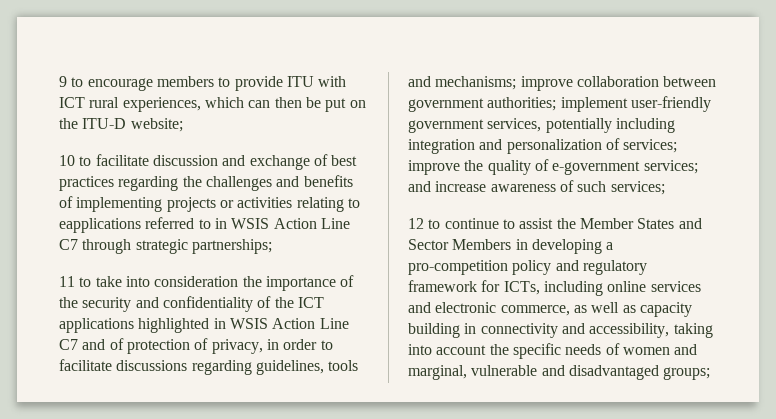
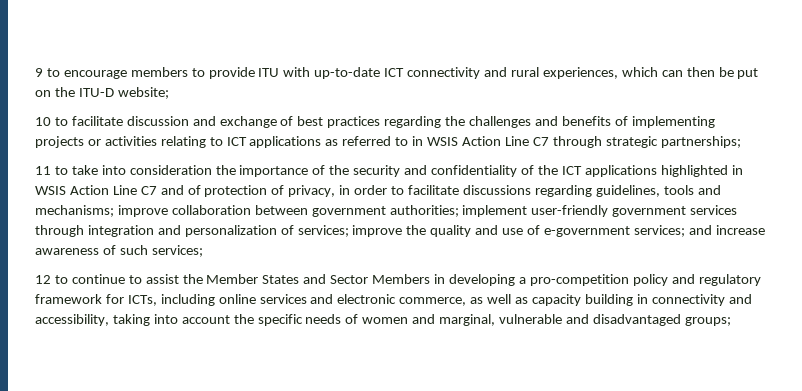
[59,97,85,108] ICT -> [314,67,508,79] up-to-date ICT connectivity and
[59,218,141,233] eapplications -> [226,136,339,148] ICT applications as
[487,118,675,133] services, potentially including -> [690,205,738,215] [35,225,84,237] services through
(531, 167) none -> [475,225,524,235] and use

